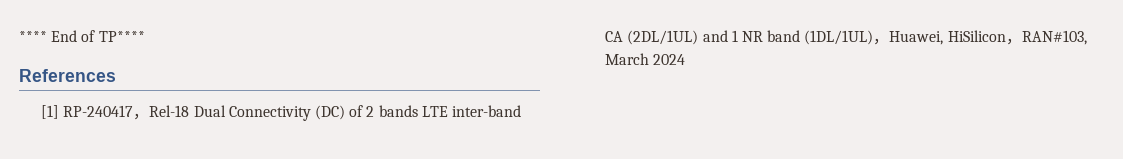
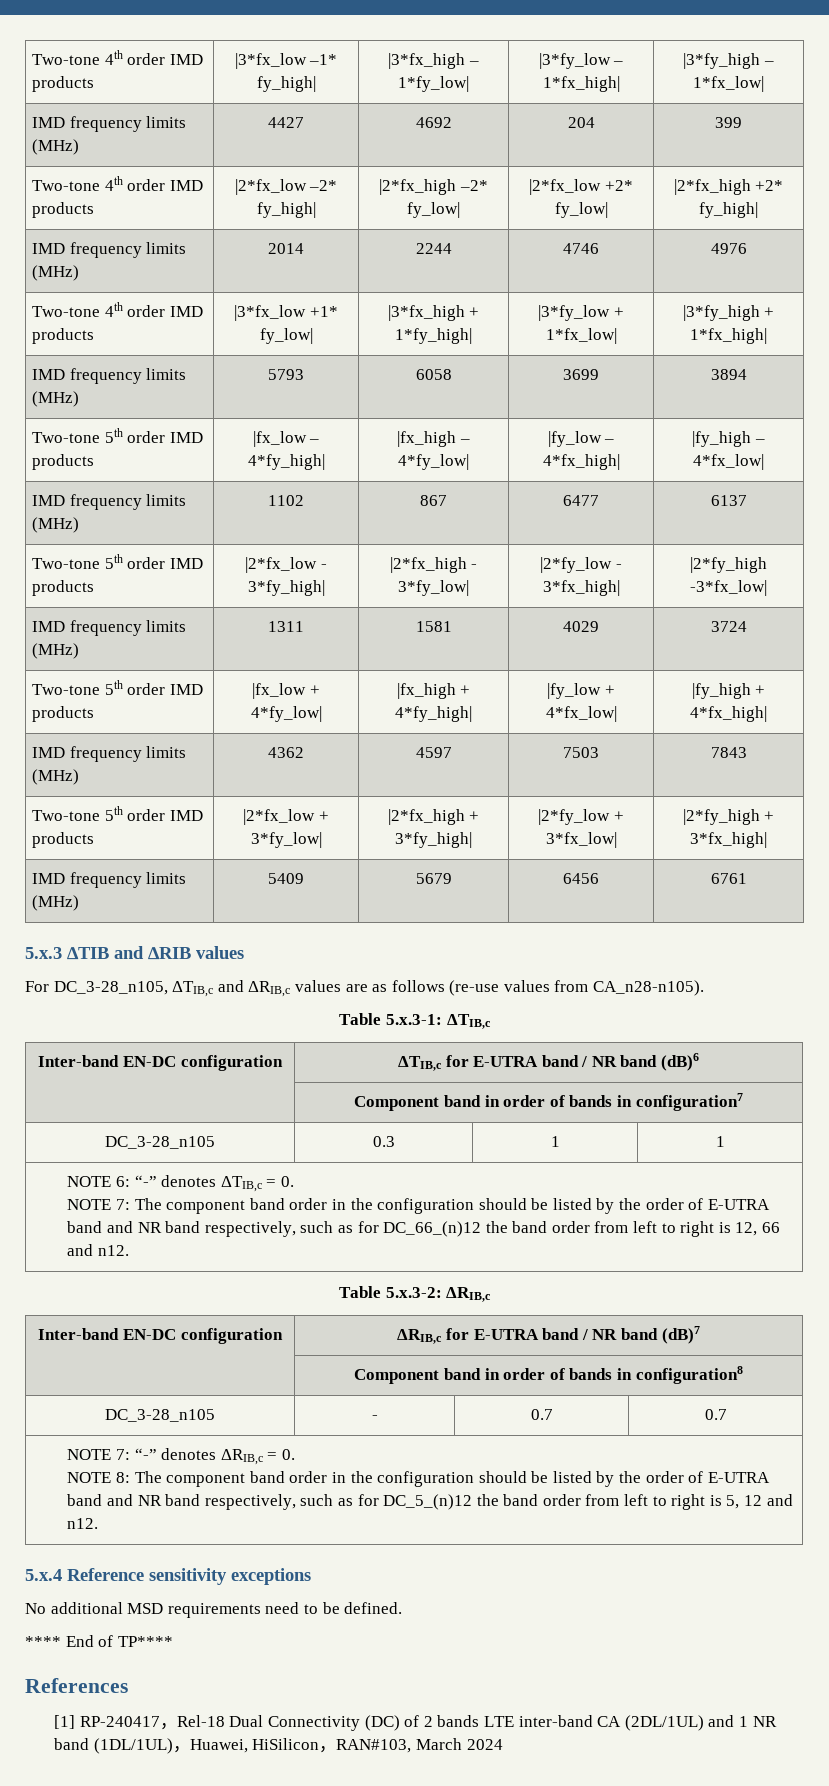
(19, 36) none -> [32,50,203,65] [32,76,95,92] [234,53,338,69] [256,76,316,92] [388,53,479,69] [398,76,469,92] [538,53,624,69] [542,76,620,92] [683,53,774,69] [693,76,764,92] [32,116,187,132] [32,139,80,155] [268,117,304,128] [415,117,452,128] [567,117,595,128] [715,117,742,128] [32,176,203,191] [32,202,95,218] [234,179,338,195] [256,202,316,218] [379,179,488,195] [407,202,460,218] [529,179,633,195] [554,202,608,218] [673,179,784,195] [699,202,758,218] [32,242,187,258] [32,265,80,281] [268,243,304,254] [415,243,452,254] [563,243,599,254] [710,243,747,254] [32,302,203,317] [32,328,95,344] [234,305,338,321] [259,328,313,344] [387,305,480,321] [395,328,472,344] [538,305,624,321] [545,328,617,344] [682,305,775,321] [690,328,767,344] [32,368,187,384] [32,391,80,407] [268,369,304,380] [415,369,452,380] [563,369,599,380] [710,369,747,380] [32,428,203,443] [32,454,95,470] [252,431,320,447] [247,454,325,470] [397,431,470,447] [398,454,469,470] [547,431,615,447] [542,454,620,470] [692,431,765,447] [693,454,764,470] [32,494,187,510] [32,517,80,533] [268,495,304,506] [420,495,447,506] [563,495,599,506] [710,495,747,506] [32,554,203,569] [32,580,95,596] [245,557,327,573] [247,580,325,596] [389,557,478,573] [398,580,469,596] [540,557,622,573] [542,580,620,596] [690,557,767,573] [690,580,767,596] [32,620,187,636] [32,643,80,659] [268,621,304,632] [415,621,452,632] [563,621,599,632] [710,621,747,632] [32,680,203,695] [32,706,95,722] [252,683,320,699] [250,706,322,722] [396,683,471,699] [395,706,472,722] [547,683,615,699] [545,706,617,722] [691,683,766,699] [690,706,767,722] [32,746,187,762] [32,769,80,785] [268,747,304,758] [415,747,452,758] [563,747,599,758] [710,747,747,758] [32,806,203,821] [32,832,95,848] [243,809,329,825] [250,832,322,848] [387,809,480,825] [395,832,472,848] [538,809,624,825] [545,832,617,848] [682,809,775,825] [690,832,767,848] [32,872,187,888] [32,895,80,911] [268,873,304,884] [415,873,452,884] [563,873,599,884] [710,873,747,884] [25,946,244,960] [25,980,705,997] [339,1013,491,1029] [38,1055,283,1071] [397,1053,700,1071] [354,1093,743,1111] [105,1136,215,1149] [372,1136,395,1147] [550,1136,560,1147] [715,1136,725,1147] [67,1175,294,1192] [67,1198,770,1214] [67,1221,780,1237] [67,1244,129,1256] [338,1286,492,1302] [38,1328,283,1344] [397,1326,700,1344] [354,1366,743,1384] [105,1409,215,1422] [371,1415,378,1420] [530,1409,553,1420] [704,1409,727,1420] [67,1448,295,1465] [67,1471,770,1487] [67,1494,793,1510] [67,1518,99,1529] [25,1568,311,1585] [25,1602,403,1618] Two-tone 4th order IMD products | |3*fx_low –1* fy_high| | |3*fx_high – 1*fy_low| | |3*fy_low – 1*fx_high| | |3*fy_high – 1*fx_low| // IMD frequency limits (MHz) | 4427 | 4692 | 204 | 399 // Two-tone 4th order IMD products | |2*fx_low –2* fy_high| | |2*fx_high –2* fy_low| | |2*fx_low +2* fy_low| | |2*fx_high +2* fy_high| // IMD frequency limits (MHz) | 2014 | 2244 | 4746 | 4976 // Two-tone 4th order IMD products | |3*fx_low +1* fy_low| | |3*fx_high + 1*fy_high| | |3*fy_low + 1*fx_low| | |3*fy_high + 1*fx_high| // IMD frequency limits (MHz) | 5793 | 6058 | 3699 | 3894 // Two-tone 5th order IMD products | |fx_low – 4*fy_high| | |fx_high – 4*fy_low| | |fy_low – 4*fx_high| | |fy_high – 4*fx_low| // IMD frequency limits (MHz) | 1102 | 867 | 6477 | 6137 // Two-tone 5th order IMD products | |2*fx_low - 3*fy_high| | |2*fx_high - 3*fy_low| | |2*fy_low - 3*fx_high| | |2*fy_high -3*fx_low| // IMD frequency limits (MHz) | 1311 | 1581 | 4029 | 3724 // Two-tone 5th order IMD products | |fx_low + 4*fy_low| | |fx_high + 4*fy_high| | |fy_low + 4*fx_low| | |fy_high + 4*fx_high| // IMD frequency limits (MHz) | 4362 | 4597 | 7503 | 7843 // Two-tone 5th order IMD products | |2*fx_low + 3*fy_low| | |2*fx_high + 3*fy_high| | |2*fy_low + 3*fx_low| | |2*fy_high + 3*fx_high| // IMD frequency limits (MHz) | 5409 | 5679 | 6456 | 6761 // 5.x.3 ∆TIB and ∆RIB values // For DC_3-28_n105, ΔTIB,c and ΔRIB,c values are as follows (re-use values from CA_n28-n105). // Table 5.x.3-1: ΔTIB,c // Inter-band EN-DC configuration | ΔTIB,c for E-UTRA band / NR band (dB)6 // | Component band in order of bands in configuration7 // DC_3-28_n105 | 0.3 | 1 | 1 // NOTE 6: “-” denotes ΔTIB,c = 0. // NOTE 7: The component band order in the configuration should be listed by the order of E-UTRA band and NR band respectively, such as for DC_66_(n)12 the band order from left to right is 12, 66 and n12. // Table 5.x.3-2: ΔRIB,c // Inter-band EN-DC configuration | ΔRIB,c for E-UTRA band / NR band (dB)7 // | Component band in order of bands in configuration8 // DC_3-28_n105 | - | 0.7 | 0.7 // NOTE 7: “-” denotes ΔRIB,c = 0. // NOTE 8: The component band order in the configuration should be listed by the order of E-UTRA band and NR band respectively, such as for DC_5_(n)12 the band order from left to right is 5, 12 and n12. // 5.x.4 Reference sensitivity exceptions // No additional MSD requirements need to be defined. //

